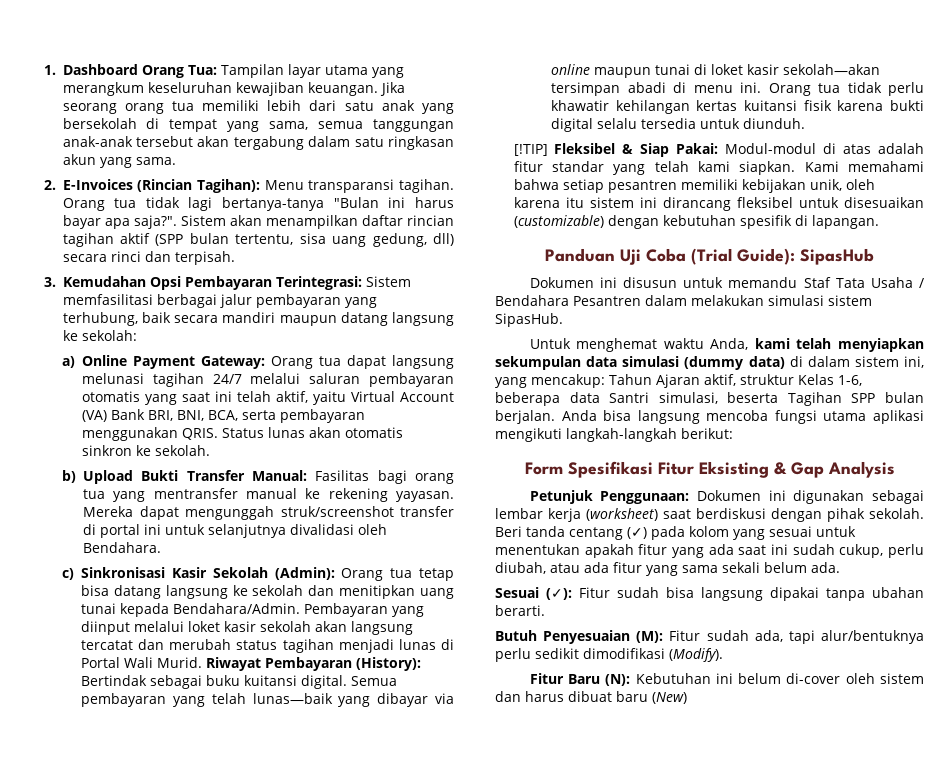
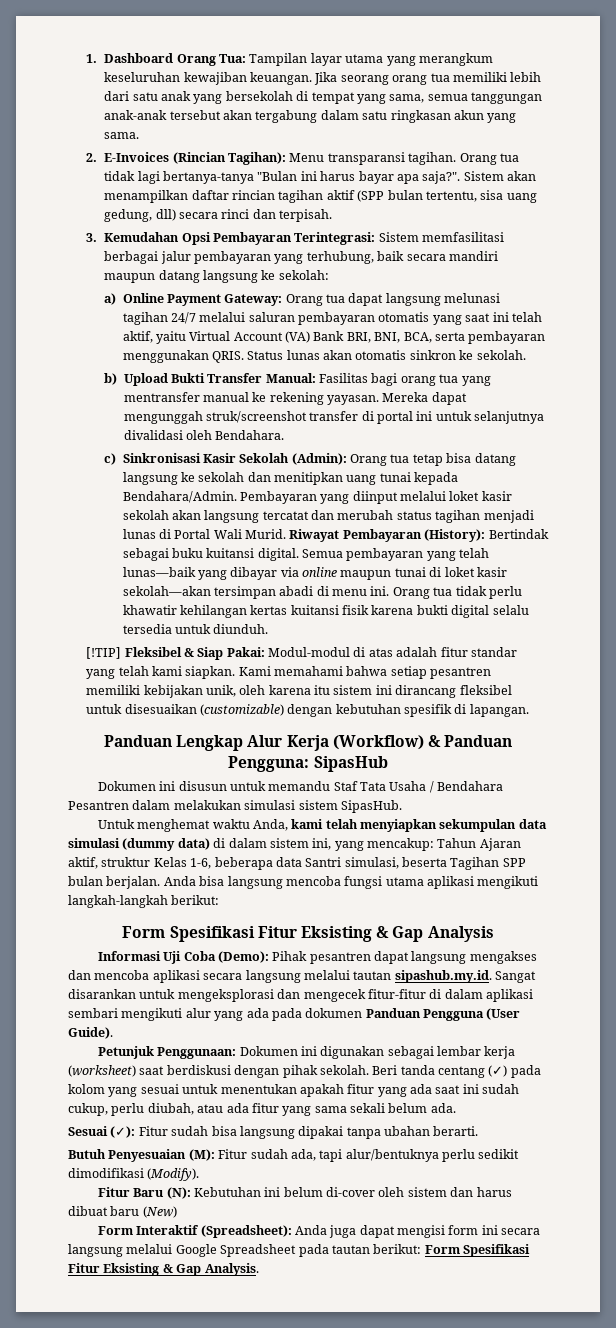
[620,248,795,265] Uji Coba (Trial Guide): -> [176,735,513,751] [228,756,310,772] Lengkap Alur Kerja (Workflow) & Panduan Pengguna:
(895, 469) none -> [97,951,537,964] [68,970,536,983] [68,989,533,1002] [68,1008,521,1021] [68,1027,113,1039] // Informasi Uji Coba (Demo): Pihak pesantren dapat langsung mengakses dan mencoba aplikasi secara langsung melalui tautan sipashub.my.id. Sangat disarankan untuk mengeksplorasi dan mengecek fitur-fitur di dalam aplikasi sembari mengikuti alur yang ada pada dokumen Panduan Pengguna (User Guide).
(687, 698) none -> [97,1225,541,1238] [68,1244,530,1257] [68,1263,259,1276] // Form Interaktif (Spreadsheet): Anda juga dapat mengisi form ini secara langsung melalui Google Spreadsheet pada tautan berikut: Form Spesifikasi Fitur Eksisting & Gap Analysis.

